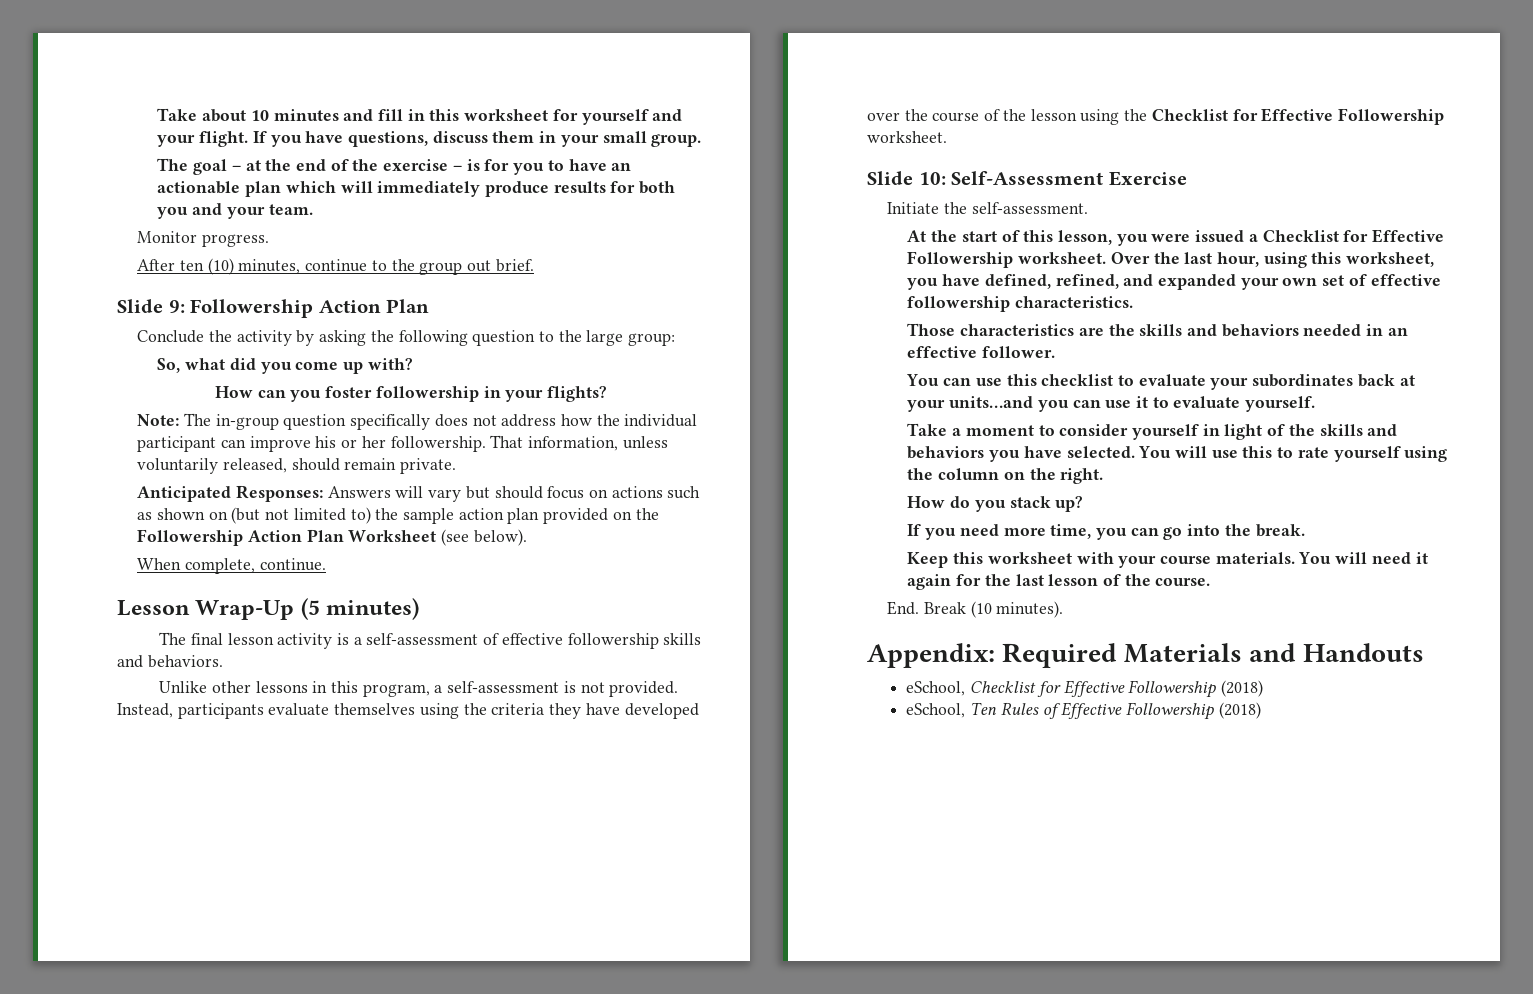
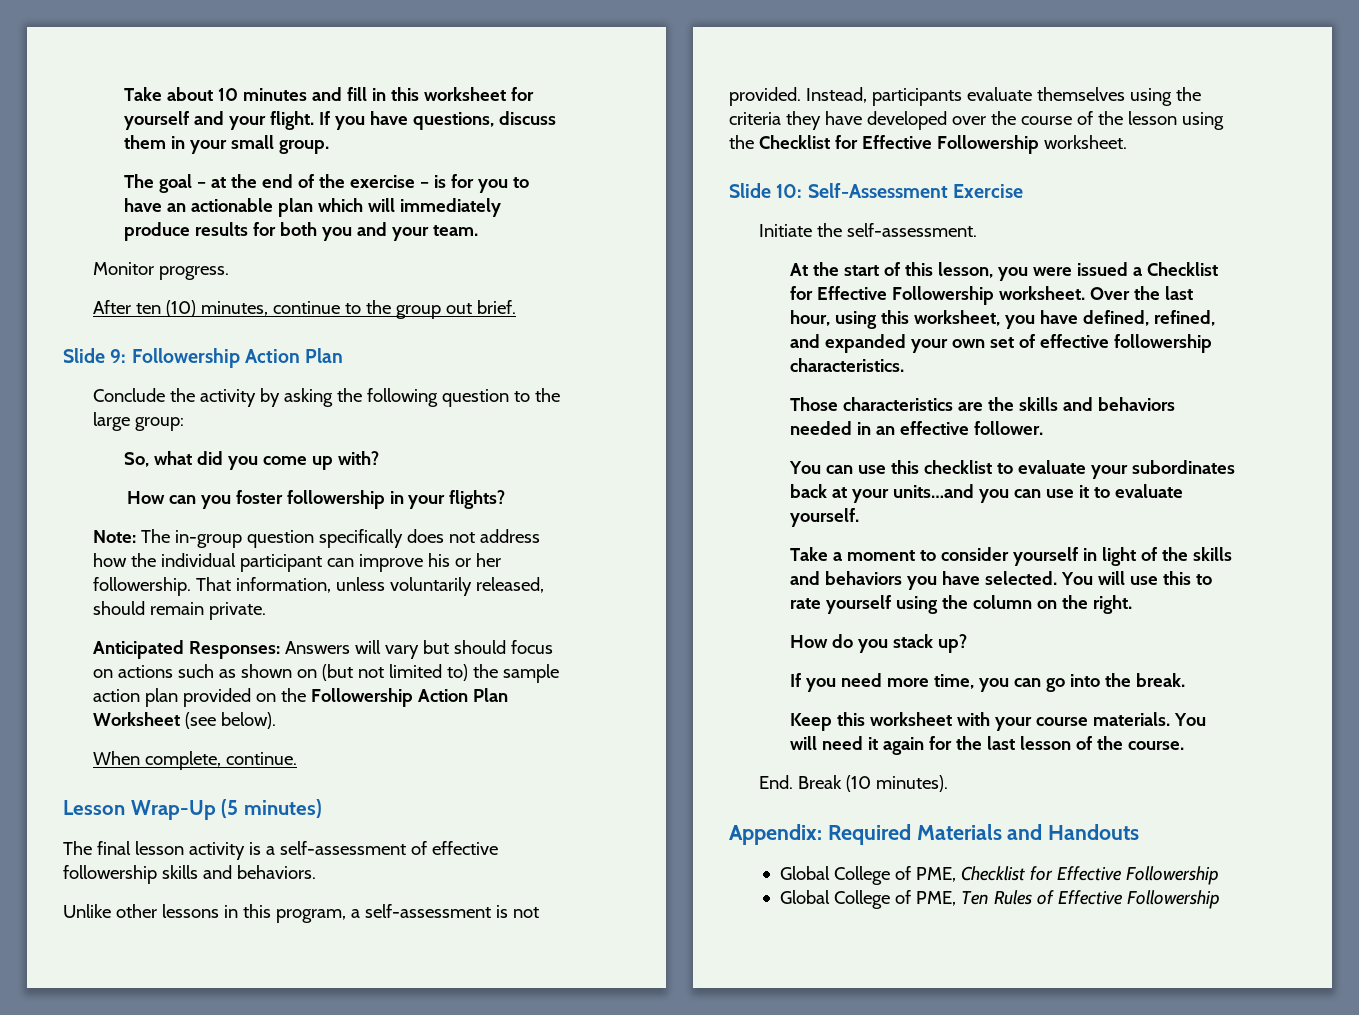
[906,680,1264,698] [906,703,966,718] eSchool, Checklist for Effective Followership (2018) // eSchool, -> [779,866,1219,885] [779,890,956,909] Global College of PME, Checklist for Effective Followership // Global College of PME,
[1218,702,1261,719] (2018) -> (1220, 899) none

